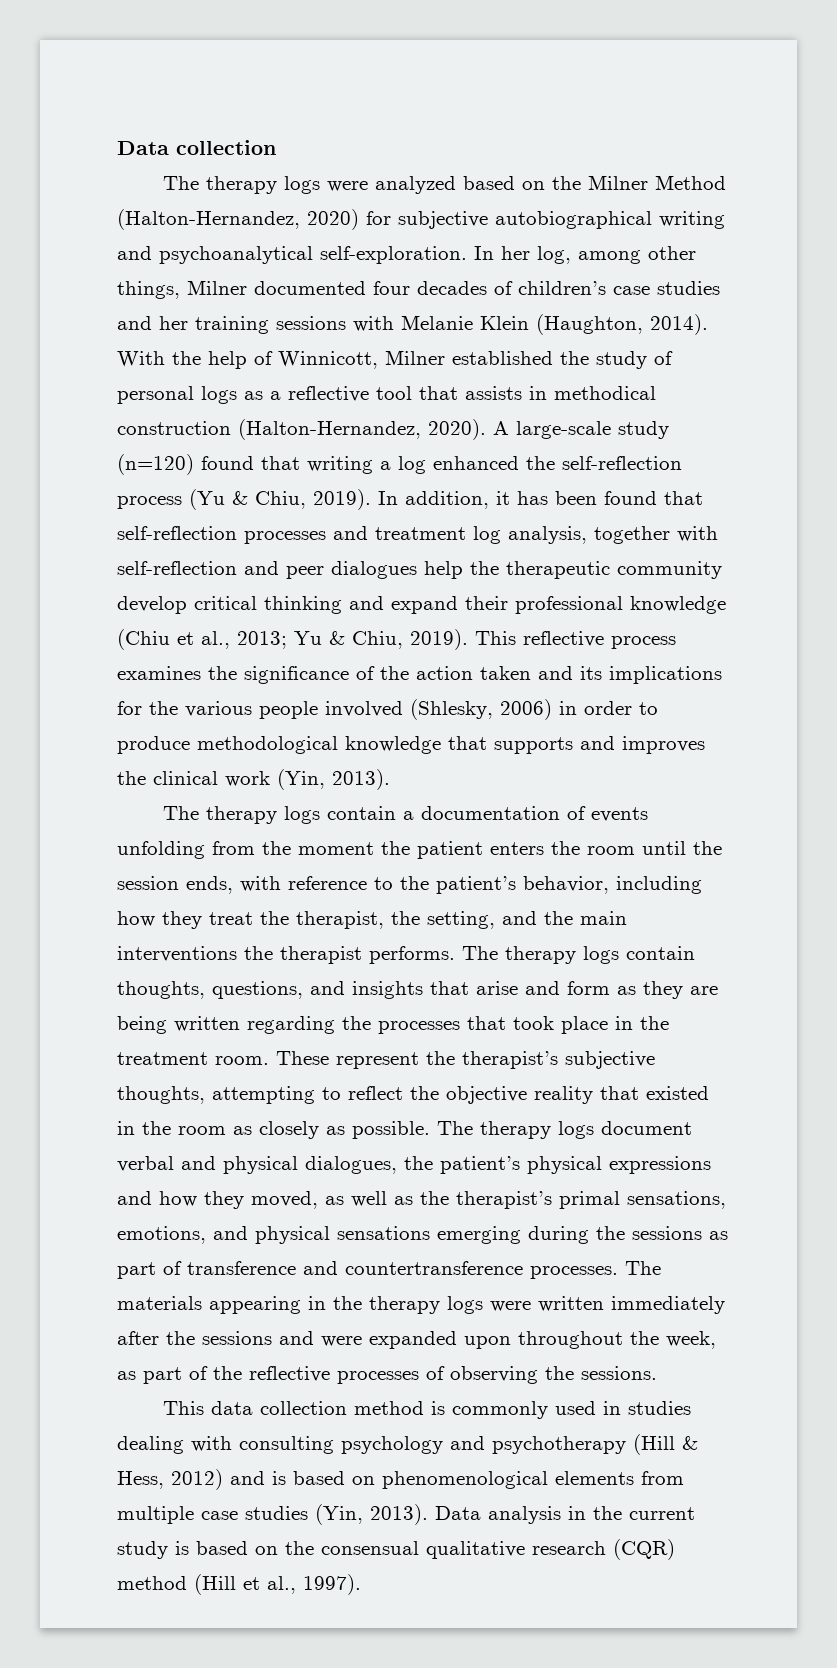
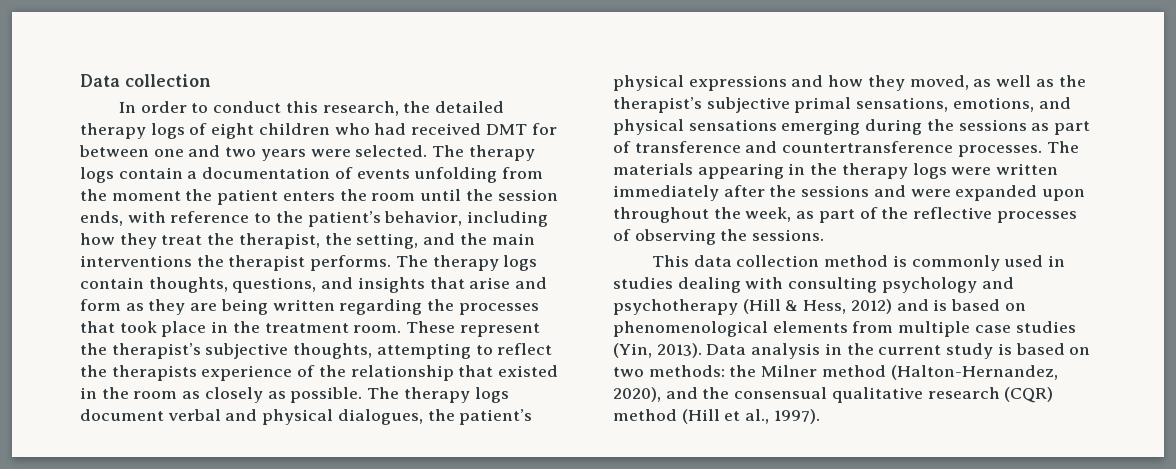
[163,175,727,194] [117,209,725,230] [117,246,696,264] [117,280,720,299] [117,314,708,335] [117,350,673,369] [117,386,656,404] [117,419,669,440] [117,454,682,475] [117,489,703,510] [117,526,718,544] [117,561,722,579] [117,596,726,614] [117,629,676,650] [117,666,722,684] [117,699,658,720] [117,736,705,754] [117,769,390,790] The therapy logs were analyzed based on the Milner Method (Halton-Hernandez, 2020) for subjective autobiographical writing and psychoanalytical self-exploration. In her log, among other things, Milner documented four decades of children’s case studies and her training sessions with Melanie Klein (Haughton, 2014). With the help of Winnicott, Milner established the study of personal logs as a reflective tool that assists in methodical construction (Halton-Hernandez, 2020). A large-scale study (n=120) found that writing a log enhanced the self-reflection process (Yu & Chiu, 2019). In addition, it has been found that self-reflection processes and treatment log analysis, together with self-reflection and peer dialogues help the therapeutic community develop critical thinking and expand their professional knowledge (Chiu et al., 2013; Yu & Chiu, 2019). This reflective process examines the significance of the action taken and its implications for the various people involved (Shlesky, 2006) in order to produce methodological knowledge that supports and improves the clinical work (Yin, 2013). // -> [119,101,505,116] [80,123,557,139] [79,145,428,161] In order to conduct this research, the detailed therapy logs of eight children who had received DMT for between one and two years were selected.
[446,1086,593,1104] objective reality -> [111,365,454,381] therapists experience of the relationship
(552, 1200) none -> [706,97,790,113] subjective
(278, 1550) none -> [613,365,1058,380] [613,387,698,402] two methods: the Milner method (Halton-Hernandez, 2020), and

